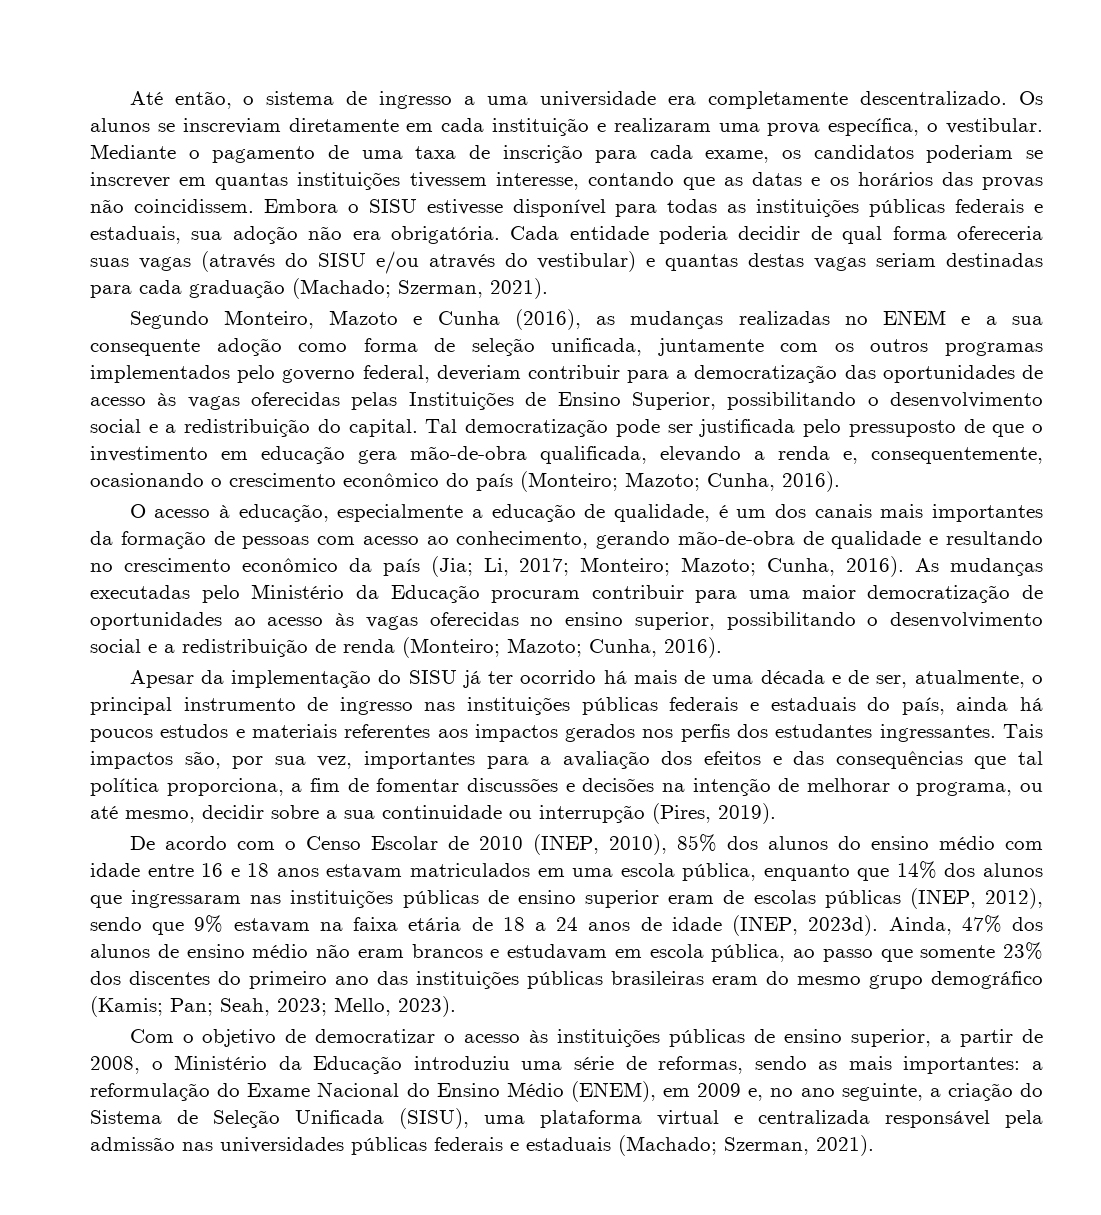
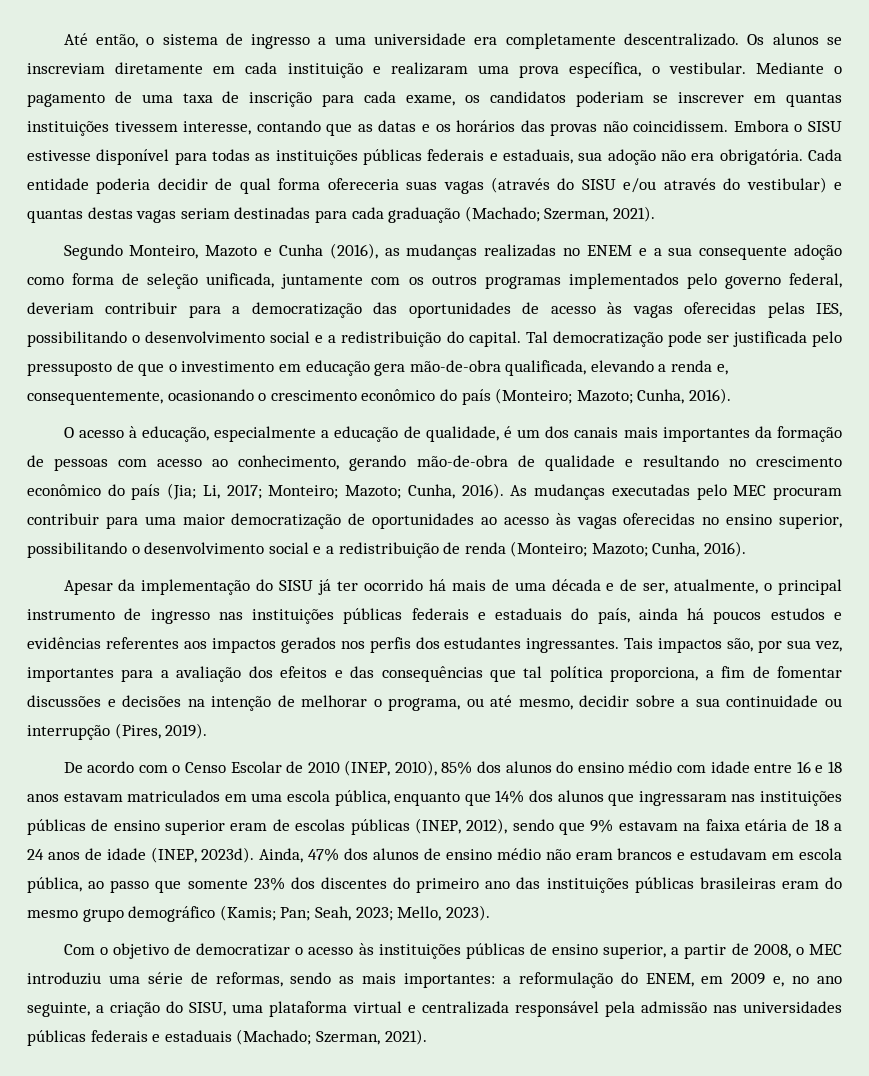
[408,392,716,410] Instituições de Ensino Superior, -> [815,303,842,317] IES,
[348,558,372,572] da -> [107,484,125,496] do
[251,584,480,603] Ministério da Educação -> [733,485,767,496] MEC
[251,724,337,738] materiais -> [27,637,101,649] evidências
[174,1055,403,1074] Ministério da Educação -> [809,944,843,955] MEC
[247,1081,656,1102] Exame Nacional do Ensino Médio (ENEM), -> [645,973,694,987] ENEM,
[90,1108,469,1129] Sistema de Seleção Unificada (SISU), -> [189,1002,227,1016] SISU,

